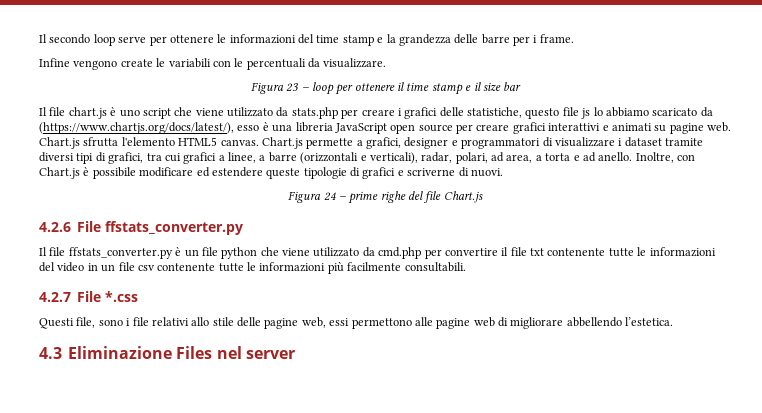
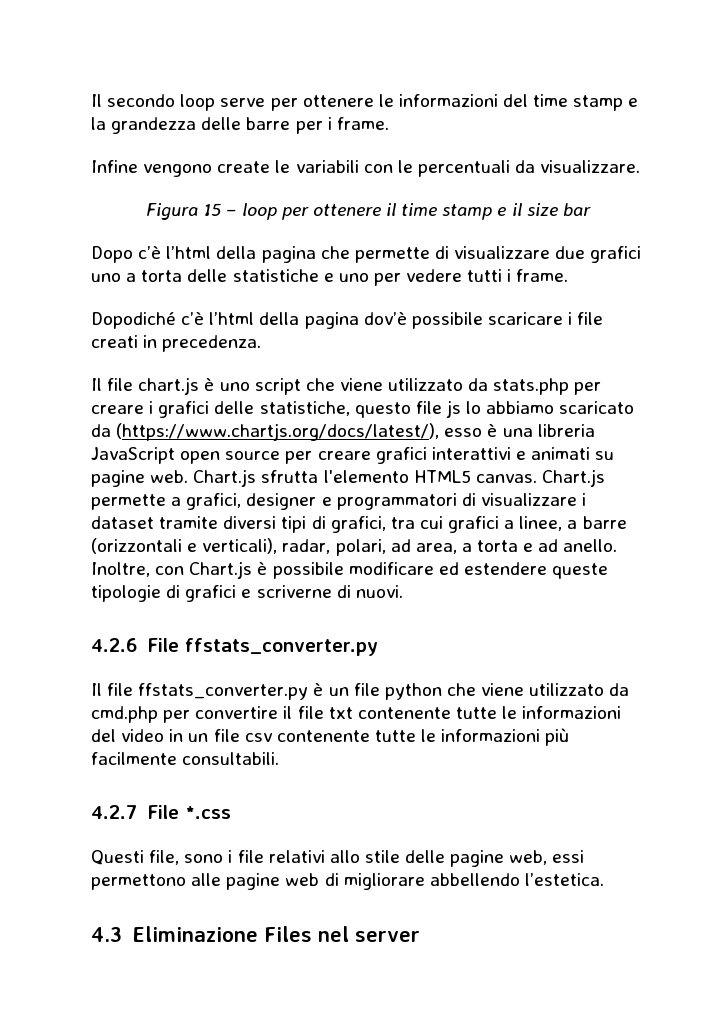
[286,83,299,92] 23 -> [203,203,222,216] 15
(522, 86) none -> [91,246,642,263] [91,269,569,286] [91,312,604,329] [91,335,262,352] // Dopo c’è l’html della pagina che permette di visualizzare due grafici uno a torta delle statistiche e uno per vedere tutti i frame. // Dopodiché c’è l’html della pagina dov’è possibile scaricare i file creati in precedenza.
[288,191,483,204] // Figura 24 – prime righe del file Chart.js -> (403, 591) none

